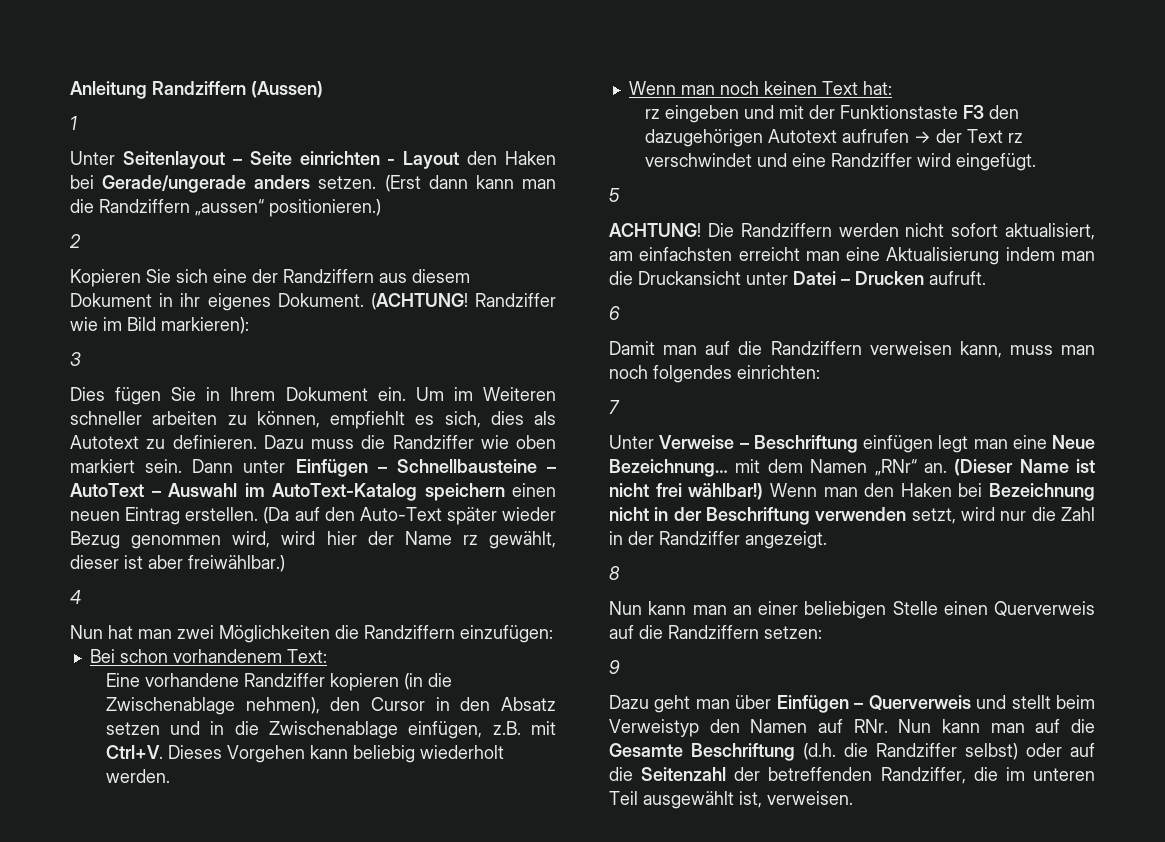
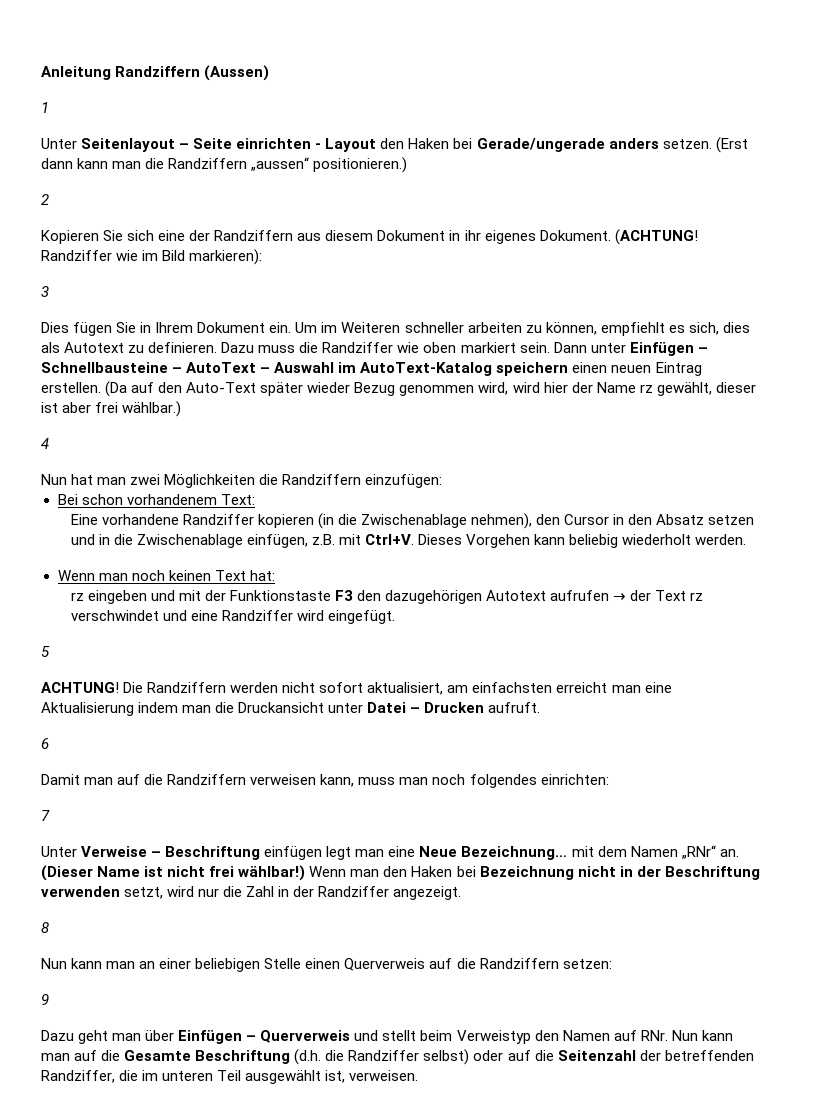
[188,555,285,572] freiwählbar.) -> [95,401,182,417] frei wählbar.)

